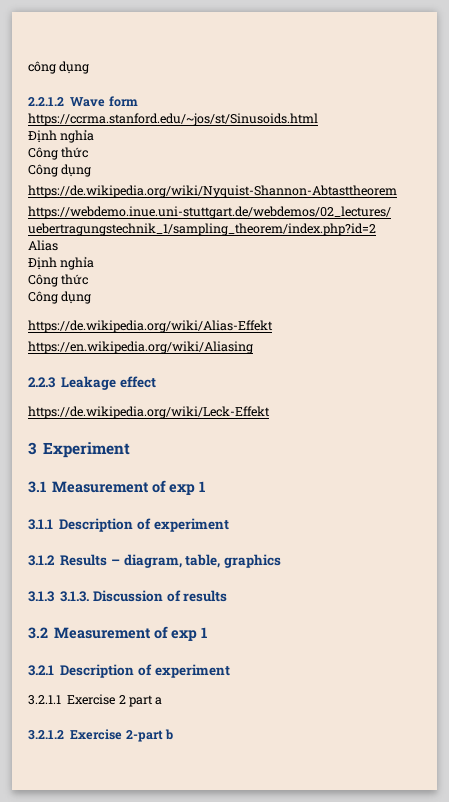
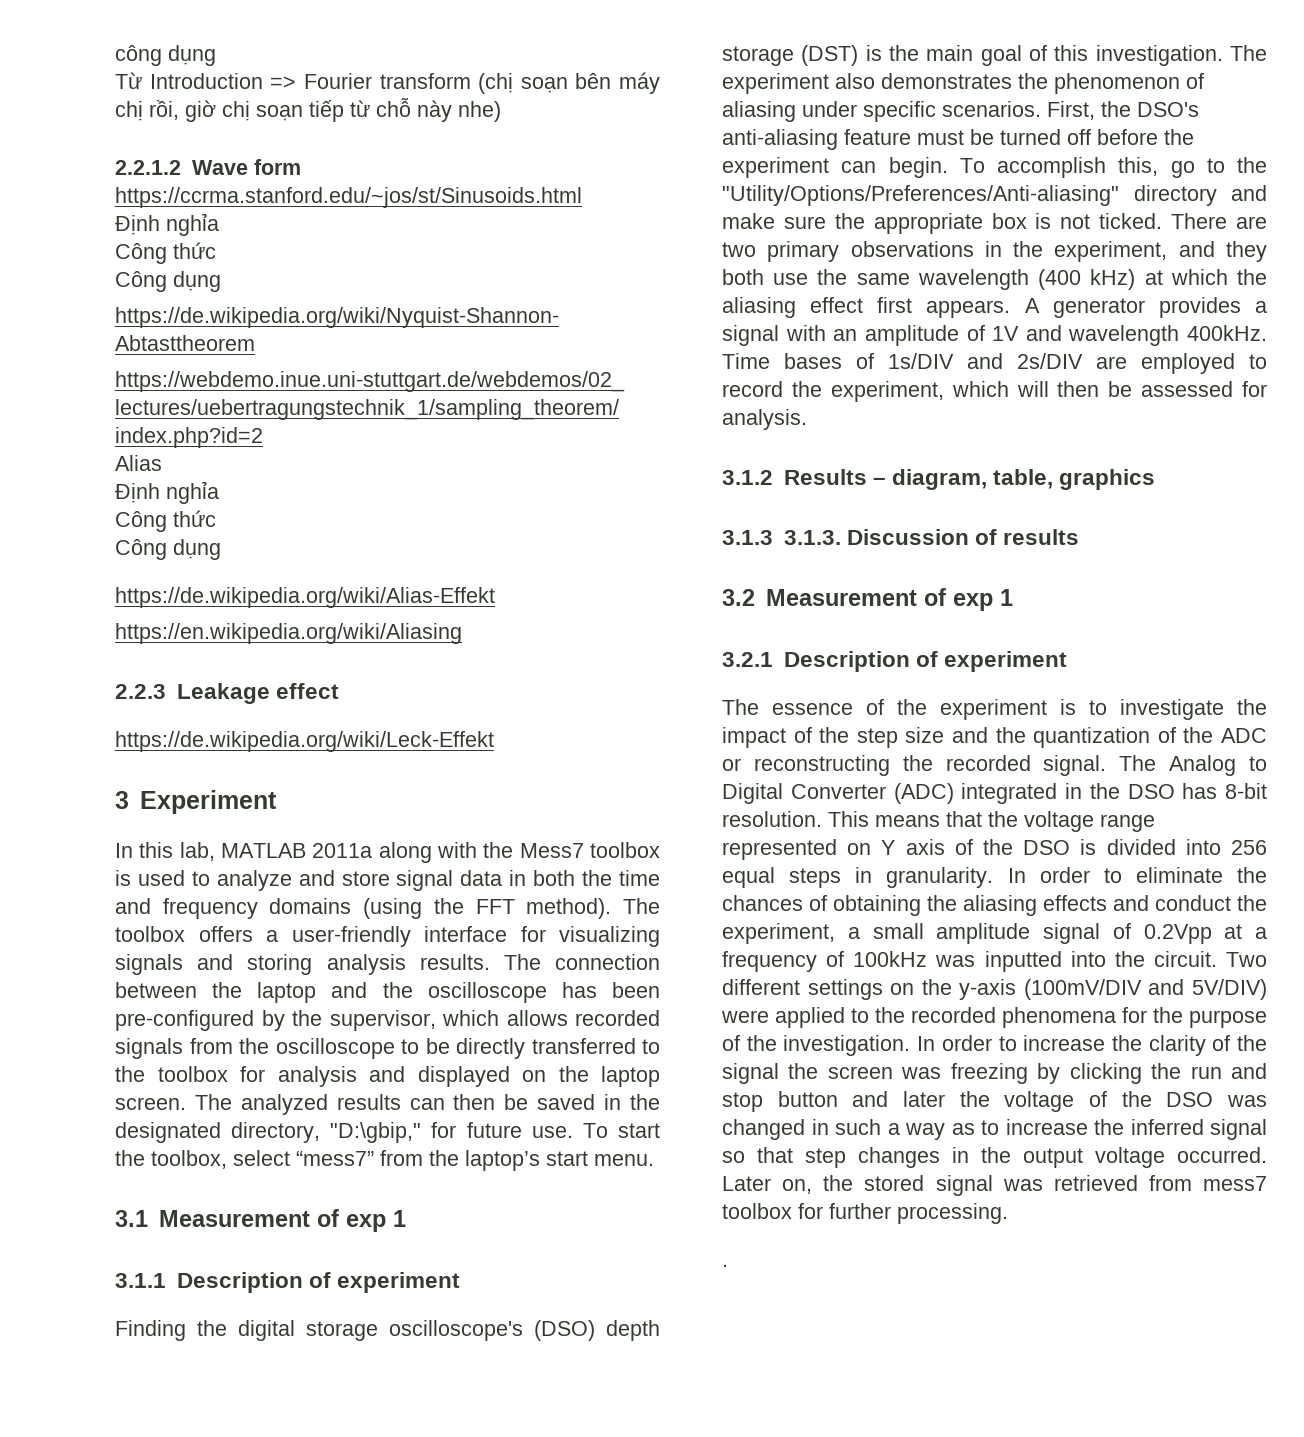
(90, 67) none -> [115,72,660,94] [115,98,501,122] // Từ Introduction => Fourier transform (chị soạn bên máy chị rồi, giờ chị soạn tiếp từ chỗ này nhe)
(131, 450) none -> [115,842,660,863] [115,870,661,891] [115,898,660,919] [115,926,660,947] [115,954,660,975] [115,982,660,1003] [115,1010,660,1031] [115,1038,660,1059] [115,1066,660,1087] [115,1094,661,1115] [115,1122,661,1143] [115,1150,654,1171] // In this lab, MATLAB 2011a along with the Mess7 toolbox is used to analyze and store signal data in both the time and frequency domains (using the FFT method). The toolbox offers a user-friendly interface for visualizing signals and storing analysis results. The connection between the laptop and the oscilloscope has been pre-configured by the supervisor, which allows recorded signals from the oscilloscope to be directly transferred to the toolbox for analysis and displayed on the laptop screen. The analyzed results can then be saved in the designated directory, "D:\gbip," for future use. To start the toolbox, select “mess7” from the laptop’s start menu.
(229, 525) none -> [115,1320,660,1341] [722,45,1267,66] [722,73,1204,94] [722,101,1199,122] [722,129,1194,150] [722,157,1267,178] [722,185,1267,206] [722,213,1267,234] [722,241,1267,262] [722,269,1267,290] [722,297,1267,318] [722,325,1267,346] [722,353,1267,374] [722,381,1267,402] [722,409,807,430] // Finding the digital storage oscilloscope's (DSO) depth storage (DST) is the main goal of this investigation. The experiment also demonstrates the phenomenon of aliasing under specific scenarios. First, the DSO's anti-aliasing feature must be turned off before the experiment can begin. To accomplish this, go to the "Utility/Options/Preferences/Anti-aliasing" directory and make sure the appropriate box is not ticked. There are two primary observations in the experiment, and they both use the same wavelength (400 kHz) at which the aliasing effect first appears. A generator provides a signal with an amplitude of 1V and wavelength 400kHz. Time bases of 1s/DIV and 2s/DIV are employed to record the experiment, which will then be assessed for analysis.
[28,694,163,707] [28,729,173,742] 3.2.1.1 Exercise 2 part a // 3.2.1.2 Exercise 2-part b -> [722,699,1267,720] [722,727,1267,748] [722,755,1267,776] [722,783,1267,804] [722,811,1155,832] [722,839,1267,860] [722,867,1267,888] [722,895,1267,916] [722,923,1267,944] [722,951,1267,972] [722,979,1267,1000] [721,1007,1267,1028] [722,1035,1267,1056] [722,1063,1267,1084] [722,1091,1267,1112] [722,1119,1267,1140] [722,1147,1267,1168] [722,1175,1267,1196] [722,1203,1008,1224] [722,1264,728,1267] The essence of the experiment is to investigate the impact of the step size and the quantization of the ADC or reconstructing the recorded signal. The Analog to Digital Converter (ADC) integrated in the DSO has 8-bit resolution. This means that the voltage range represented on Y axis of the DSO is divided into 256 equal steps in granularity. In order to eliminate the chances of obtaining the aliasing effects and conduct the experiment, a small amplitude signal of 0.2Vpp at a frequency of 100kHz was inputted into the circuit. Two different settings on the y-axis (100mV/DIV and 5V/DIV) were applied to the recorded phenomena for the purpose of the investigation. In order to increase the clarity of the signal the screen was freezing by clicking the run and stop button and later the voltage of the DSO was changed in such a way as to increase the inferred signal so that step changes in the output voltage occurred. Later on, the stored signal was retrieved from mess7 toolbox for further processing. // .

